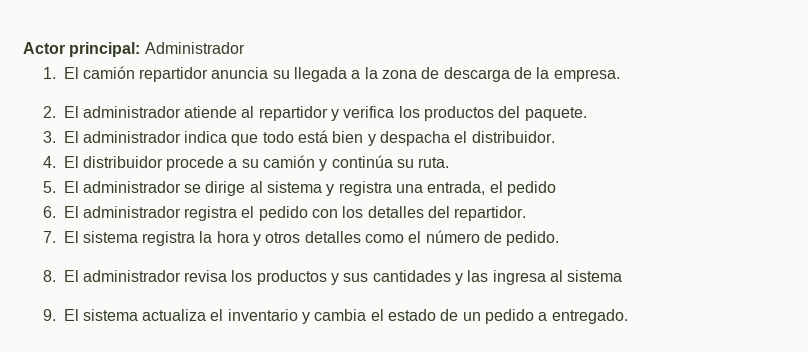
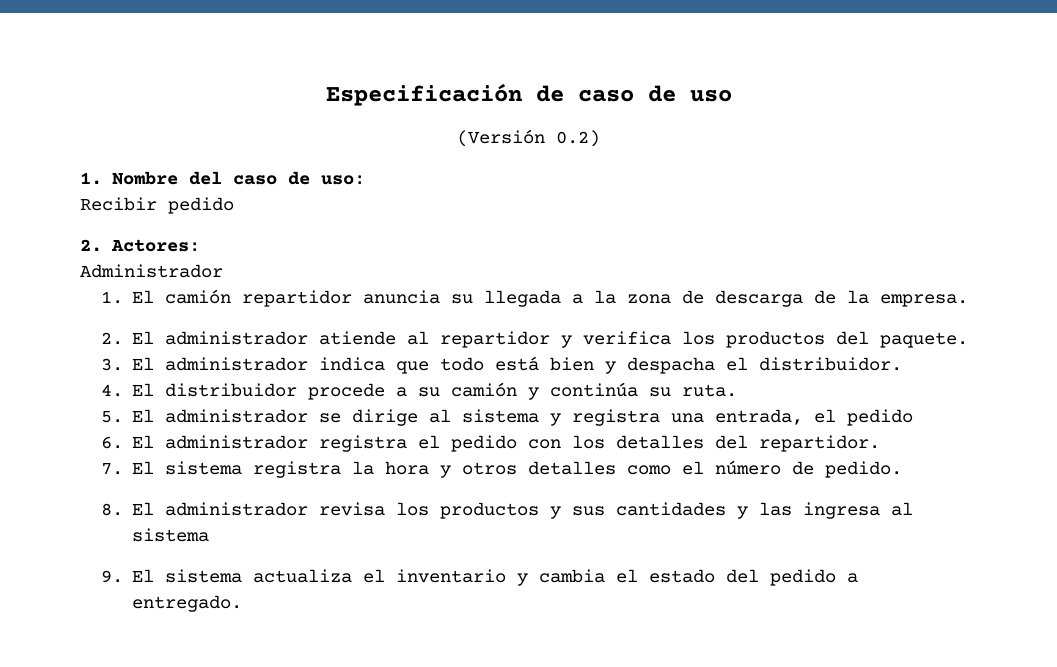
[23,42,141,57] Actor principal: -> [325,83,732,106] [457,129,600,147] [80,171,365,185] [80,197,234,214] [80,239,200,252] Especificación de caso de uso // (Versión 0.2) // 1. Nombre del caso de uso: // Recibir pedido // 2. Actores: //
[440,309,481,321] de un -> [726,569,760,583] del

